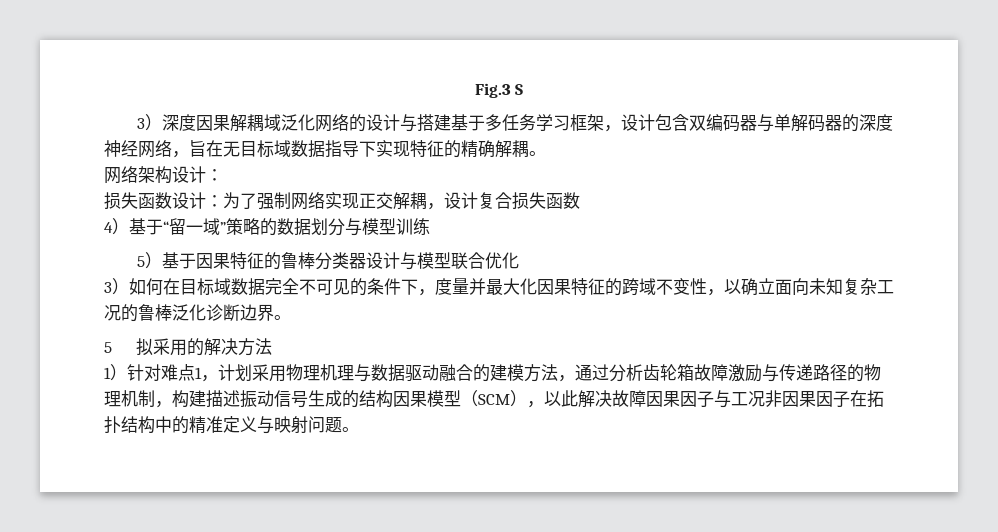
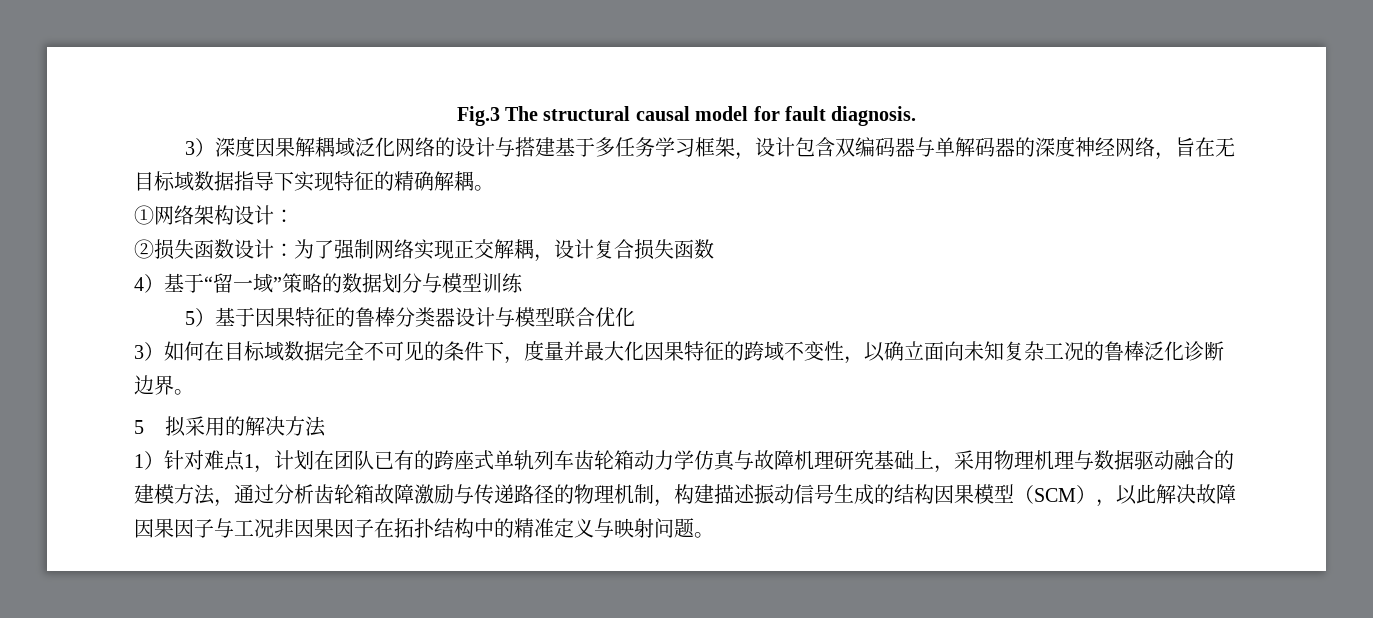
[515,84,524,95] S -> [505,106,917,126] The structural causal model for fault diagnosis.
(546, 153) none -> [134,205,154,225] ①
(223, 175) none -> [134,239,154,259] ②
(252, 372) none -> [314,450,954,473] 在团队已有的跨座式单轨列车齿轮箱动力学仿真与故障机理研究基础上，

